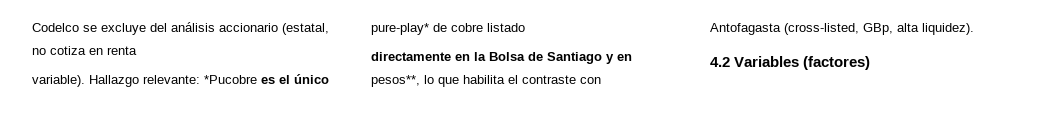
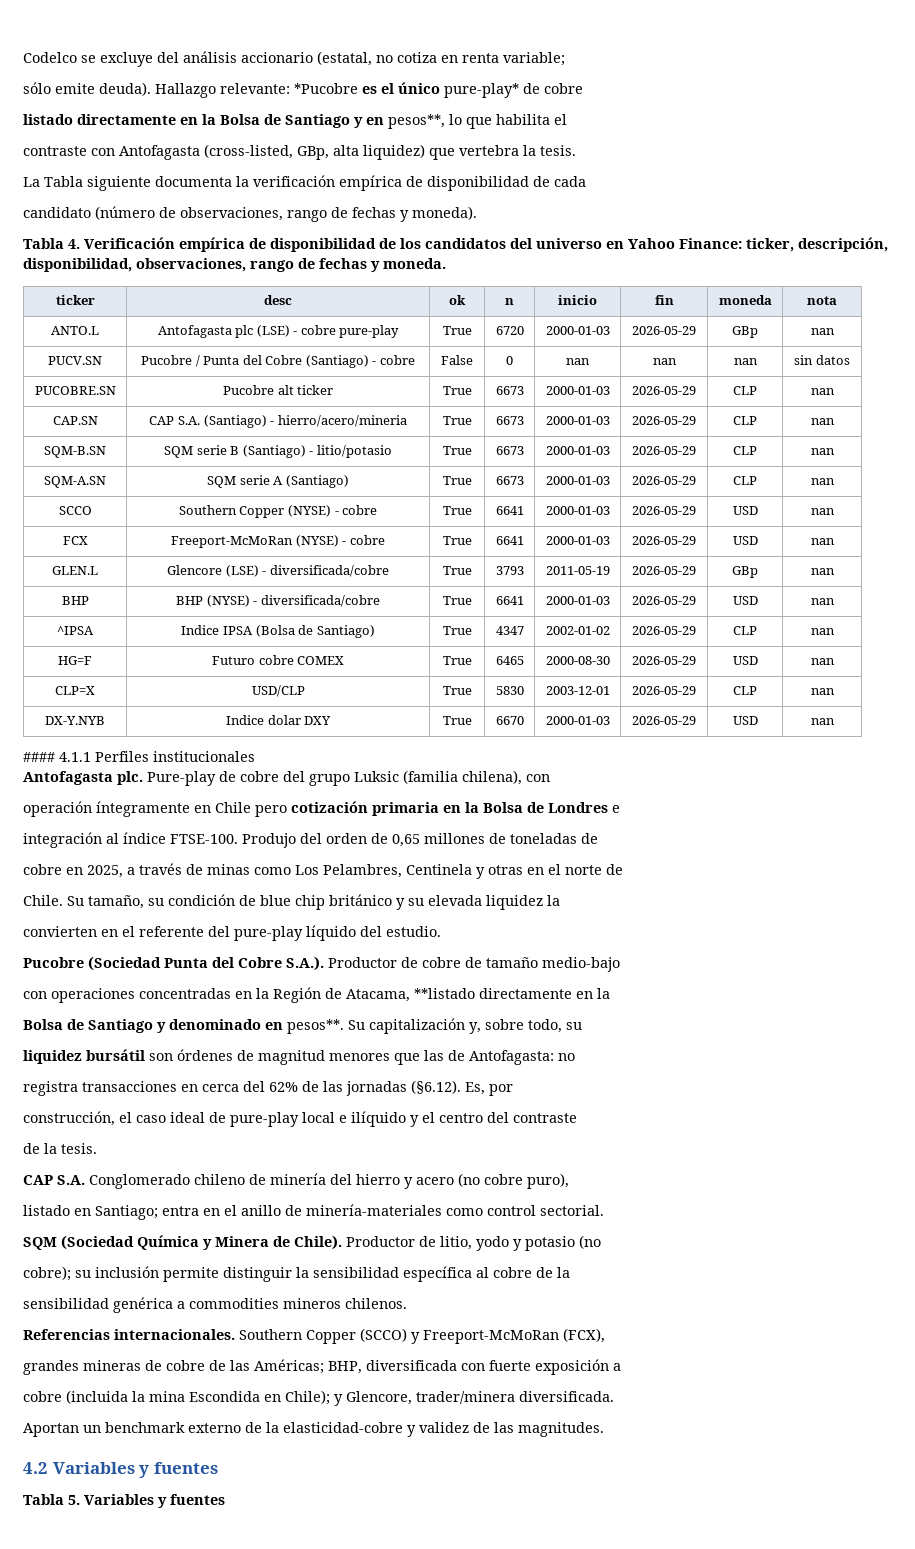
[32,75,85,87] // variable). -> [503,52,565,66] [23,82,151,96] variable; // sólo emite deuda).
[487,23,525,32] listado // -> [23,114,73,125] // listado
(518, 79) none -> (567, 119) //
(601, 80) // -> (115, 152) none
[922,23,974,35] [710,56,871,70] liquidez). // 4.2 Variables (factores) -> [363,144,576,160] [23,175,586,191] [23,206,477,222] [23,237,888,252] [23,258,446,272] [55,295,95,305] [264,295,292,305] [449,295,466,305] [505,298,514,305] [558,295,597,305] [654,295,674,305] [718,295,772,305] [807,296,837,305] [51,326,99,335] [157,325,400,338] [442,326,472,335] [495,326,524,335] [545,326,610,335] [632,326,696,335] [732,326,758,338] [810,328,835,335] [48,356,102,365] [141,355,415,368] [441,355,473,365] [506,356,513,365] [566,358,590,365] [652,358,677,365] [733,358,758,365] [794,355,850,365] [34,386,116,395] [222,385,334,395] [442,386,472,395] [495,386,524,395] [545,386,610,395] [632,386,696,395] [733,386,757,395] [810,388,835,395] [52,416,98,425] [149,415,407,428] [442,416,472,425] [495,416,524,425] [545,416,610,425] [632,416,696,425] [733,416,757,425] [810,418,835,425] [44,446,106,458] [164,445,392,458] [442,446,472,455] [495,446,524,455] [545,446,610,455] [632,446,696,455] [733,446,757,455] [810,448,835,455] [44,476,106,488] [207,475,349,488] [442,476,472,485] [495,476,524,485] [545,476,610,485] [632,476,696,485] [733,476,757,485] [810,478,835,485] [58,506,92,515] [178,505,378,518] [442,506,472,515] [495,506,524,515] [545,506,610,515] [632,506,696,515] [732,506,758,515] [810,508,835,515] [62,536,88,545] [171,535,385,548] [442,536,472,545] [495,536,524,545] [545,536,610,545] [632,536,696,545] [732,536,758,545] [810,538,835,545] [52,566,98,575] [167,565,389,577] [442,566,472,575] [495,566,524,575] [545,566,610,575] [632,566,696,575] [732,566,758,578] [810,568,835,575] [61,596,89,605] [176,595,380,607] [442,596,472,605] [495,596,524,605] [545,596,610,605] [632,596,696,605] [732,596,758,605] [810,598,835,605] [57,626,94,635] [181,625,375,638] [442,626,472,635] [495,626,524,635] [545,626,610,635] [632,626,696,635] [733,626,757,635] [810,628,835,635] [58,656,92,665] [211,655,345,665] [442,656,472,665] [495,656,524,665] [545,656,610,665] [632,656,696,665] [732,656,758,665] [810,658,835,665] [55,686,95,695] [251,685,305,697] [442,686,472,695] [495,686,524,695] [545,686,610,695] [632,686,696,695] [733,686,757,695] [810,688,835,695] [45,716,105,725] [225,715,332,725] [442,716,472,725] [495,716,524,725] [545,716,610,725] [632,716,696,725] [732,716,758,725] [810,718,835,725] [23,751,255,762] [23,770,550,786] [23,801,620,817] [23,832,598,848] [23,863,623,879] [23,894,560,910] [23,925,441,941] [23,956,620,972] [23,987,610,1003] [23,1018,582,1034] [23,1049,575,1065] [23,1080,513,1096] [23,1111,577,1127] [23,1143,97,1154] [23,1173,569,1189] [23,1204,604,1220] [23,1235,601,1251] [23,1266,570,1282] [23,1297,407,1313] [23,1328,605,1344] [23,1359,621,1375] [23,1390,614,1406] [23,1422,604,1437] [23,1462,218,1478] [23,1494,225,1508] liquidez) que vertebra la tesis. // La Tabla siguiente documenta la verificación empírica de disponibilidad de cada // candidato (número de observaciones, rango de fechas y moneda). // Tabla 4. Verificación empírica de disponibilidad de los candidatos del universo en Yahoo Finance: ticker, descripción, disponibilidad, observaciones, rango de fechas y moneda. // ticker | desc | ok | n | inicio | fin | moneda | nota // ANTO.L | Antofagasta plc (LSE) - cobre pure-play | True | 6720 | 2000-01-03 | 2026-05-29 | GBp | nan // PUCV.SN | Pucobre / Punta del Cobre (Santiago) - cobre | False | 0 | nan | nan | nan | sin datos // PUCOBRE.SN | Pucobre alt ticker | True | 6673 | 2000-01-03 | 2026-05-29 | CLP | nan // CAP.SN | CAP S.A. (Santiago) - hierro/acero/mineria | True | 6673 | 2000-01-03 | 2026-05-29 | CLP | nan // SQM-B.SN | SQM serie B (Santiago) - litio/potasio | True | 6673 | 2000-01-03 | 2026-05-29 | CLP | nan // SQM-A.SN | SQM serie A (Santiago) | True | 6673 | 2000-01-03 | 2026-05-29 | CLP | nan // SCCO | Southern Copper (NYSE) - cobre | True | 6641 | 2000-01-03 | 2026-05-29 | USD | nan // FCX | Freeport-McMoRan (NYSE) - cobre | True | 6641 | 2000-01-03 | 2026-05-29 | USD | nan // GLEN.L | Glencore (LSE) - diversificada/cobre | True | 3793 | 2011-05-19 | 2026-05-29 | GBp | nan // BHP | BHP (NYSE) - diversificada/cobre | True | 6641 | 2000-01-03 | 2026-05-29 | USD | nan // ^IPSA | Indice IPSA (Bolsa de Santiago) | True | 4347 | 2002-01-02 | 2026-05-29 | CLP | nan // HG=F | Futuro cobre COMEX | True | 6465 | 2000-08-30 | 2026-05-29 | USD | nan // CLP=X | USD/CLP | True | 5830 | 2003-12-01 | 2026-05-29 | CLP | nan // DX-Y.NYB | Indice dolar DXY | True | 6670 | 2000-01-03 | 2026-05-29 | USD | nan // #### 4.1.1 Perfiles institucionales // Antofagasta plc. Pure-play de cobre del grupo Luksic (familia chilena), con // operación íntegramente en Chile pero cotización primaria en la Bolsa de Londres e // integración al índice FTSE-100. Produjo del orden de 0,65 millones de toneladas de // cobre en 2025, a través de minas como Los Pelambres, Centinela y otras en el norte de // Chile. Su tamaño, su condición de blue chip británico y su elevada liquidez la // convierten en el referente del pure-play líquido del estudio. // Pucobre (Sociedad Punta del Cobre S.A.). Productor de cobre de tamaño medio-bajo // con operaciones concentradas en la Región de Atacama, **listado directamente en la // Bolsa de Santiago y denominado en pesos**. Su capitalización y, sobre todo, su // liquidez bursátil son órdenes de magnitud menores que las de Antofagasta: no // registra transacciones en cerca del 62% de las jornadas (§6.12). Es, por // construcción, el caso ideal de pure-play local e ilíquido y el centro del contraste // de la tesis. // CAP S.A. Conglomerado chileno de minería del hierro y acero (no cobre puro), // listado en Santiago; entra en el anillo de minería-materiales como control sectorial. // SQM (Sociedad Química y Minera de Chile). Productor de litio, yodo y potasio (no // cobre); su inclusión permite distinguir la sensibilidad específica al cobre de la // sensibilidad genérica a commodities mineros chilenos. // Referencias internacionales. Southern Copper (SCCO) y Freeport-McMoRan (FCX), // grandes mineras de cobre de las Américas; BHP, diversificada con fuerte exposición a // cobre (incluida la mina Escondida en Chile); y Glencore, trader/minera diversificada. // Aportan un benchmark externo de la elasticidad-cobre y validez de las magnitudes. // 4.2 Variables y fuentes // Tabla 5. Variables y fuentes

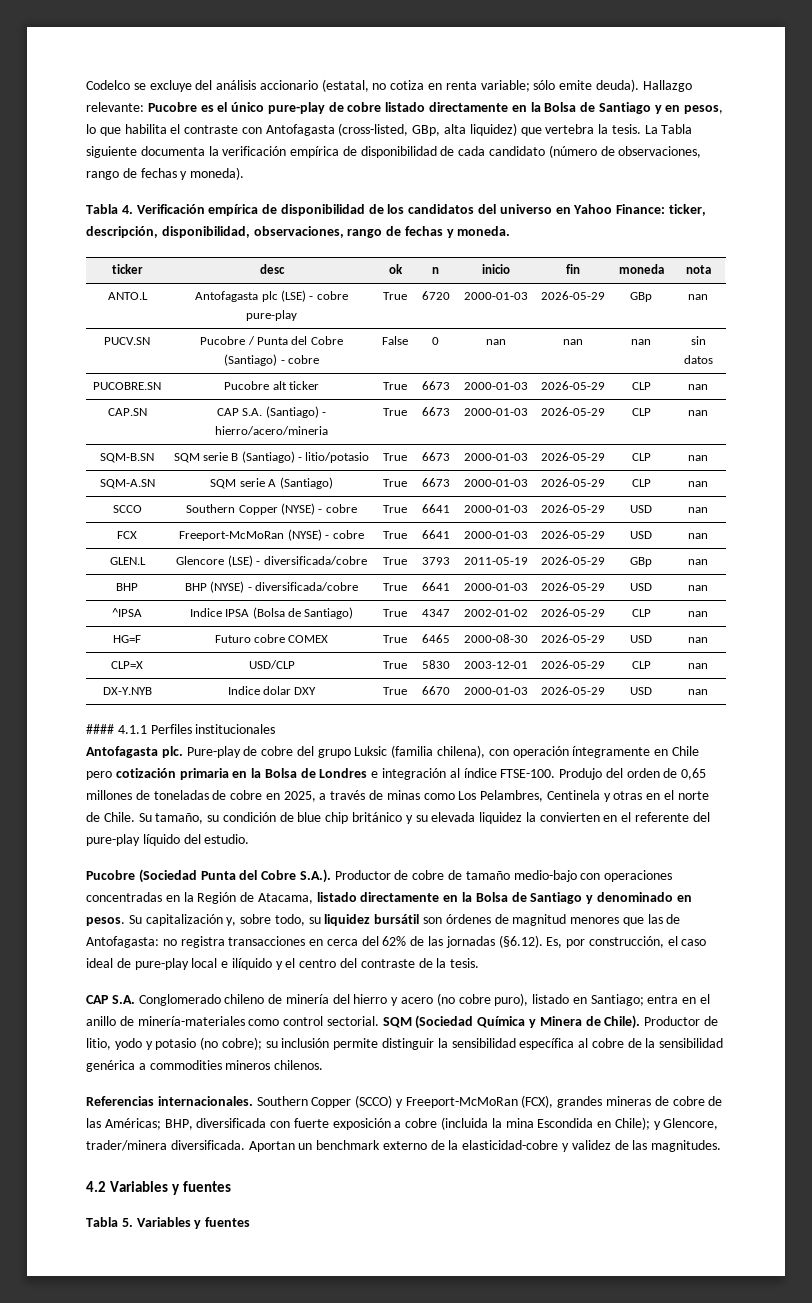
(565, 59) // -> (530, 86) none
[294,83,358,94] *Pucobre -> [147,102,197,112] Pucobre
[444,83,583,98] pure-play* de cobre // -> [267,102,382,114] pure-play de cobre
[388,114,445,129] pesos**, -> [684,105,724,114] pesos,
(567, 119) // -> (181, 129) none
(576, 150) // -> (641, 129) none
(586, 181) // -> (486, 151) none
(550, 778) // -> (509, 752) none
(620, 809) // -> (379, 774) none
(598, 838) // -> (227, 795) none
(623, 869) // -> (100, 817) none
(560, 900) // -> (536, 817) none
(620, 964) // -> (577, 876) none
[414,988,610,999] **listado directamente en la // -> [316,892,473,902] listado directamente en la
[287,1019,344,1034] pesos**. -> [86,917,125,926] pesos.
(582, 1026) // -> (321, 920) none
(575, 1057) // -> (177, 942) none
(513, 1090) // -> (586, 943) none
(577, 1118) // -> (415, 963) none
(569, 1181) // -> (529, 999) none
(604, 1210) // -> (379, 1021) none
(601, 1242) // -> (219, 1043) none
(570, 1272) // -> (656, 1043) none
(605, 1335) // -> (554, 1101) none
(621, 1367) // -> (402, 1124) none
(614, 1396) // -> (245, 1145) none

